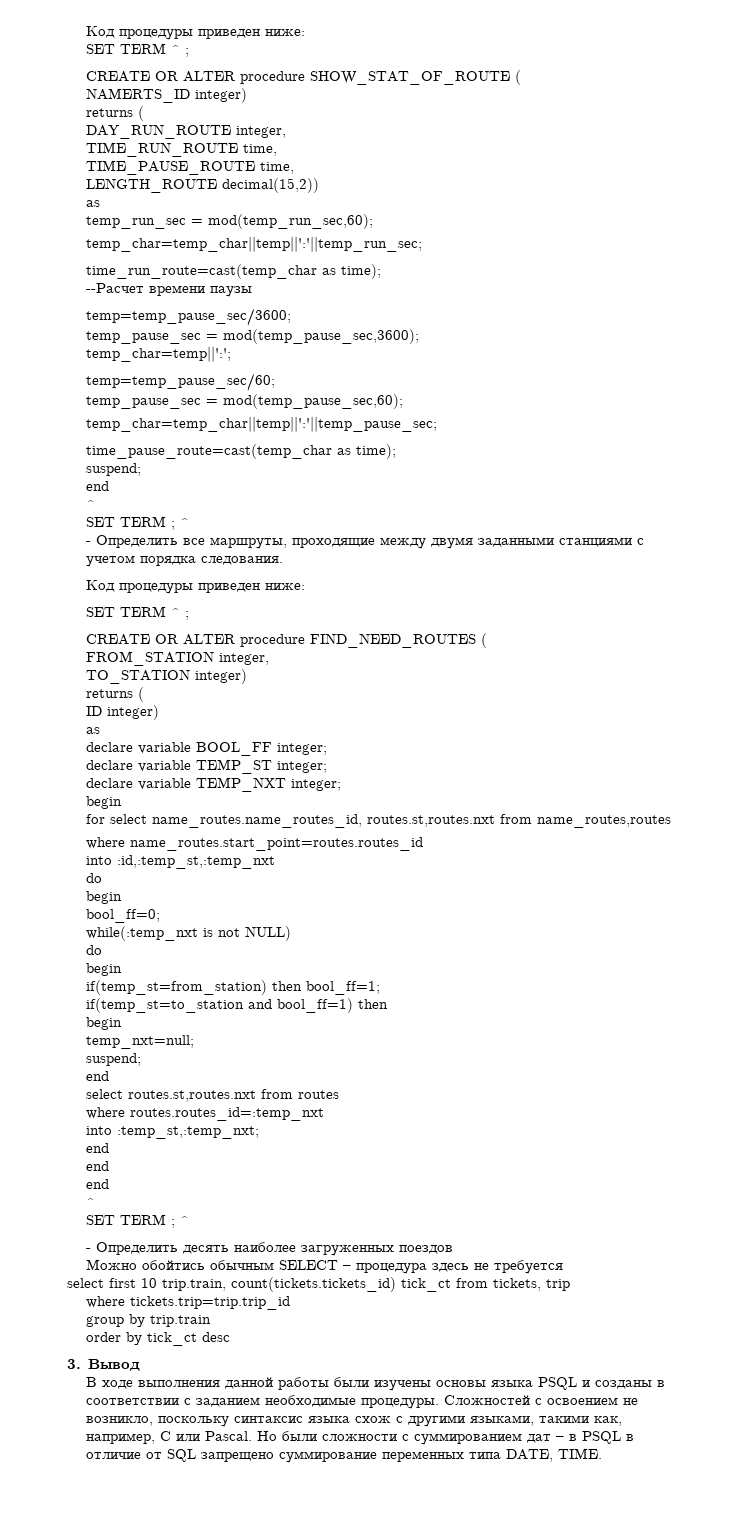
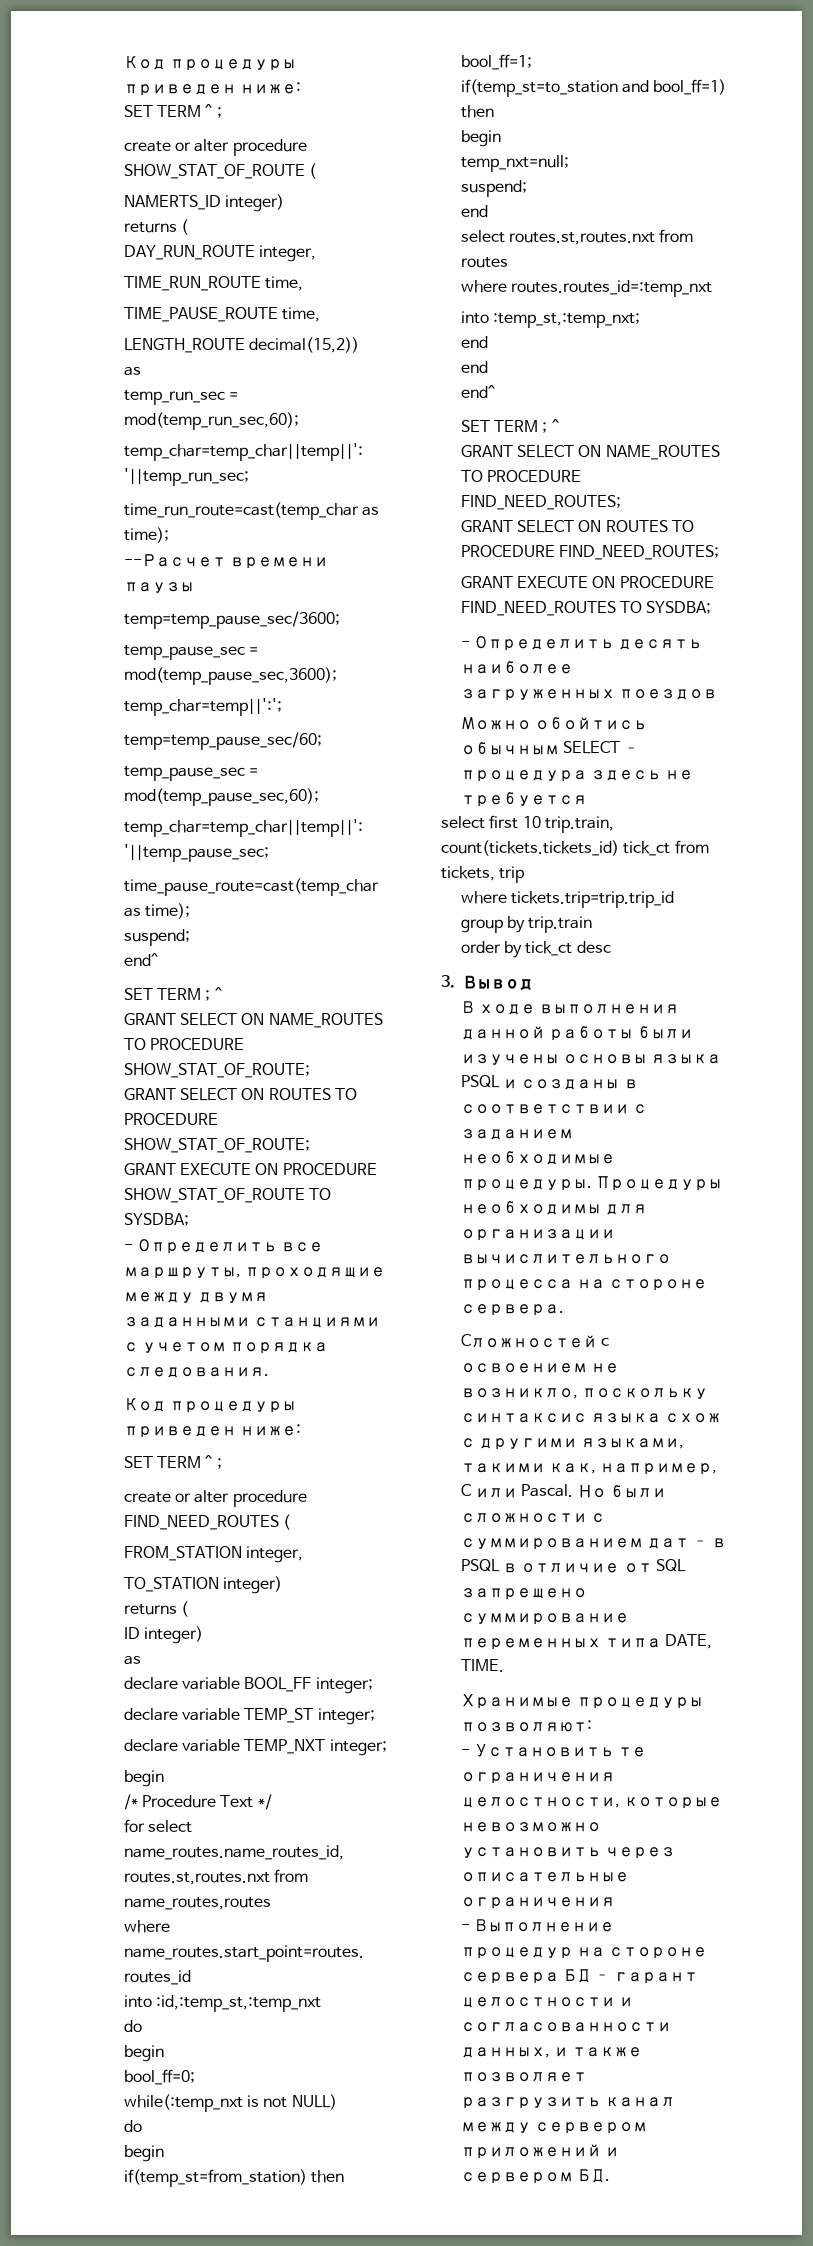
[85,26,305,40] [85,43,189,57] [85,71,235,82] Код процедуры приведен ниже: // SET TERM ^ ; // CREATE OR ALTER -> [123,56,297,71] [123,82,302,96] [123,104,222,118] [123,139,230,152] Код процедуры приведен ниже: // SET TERM ^ ; // create or alter
[85,481,109,491] [85,500,95,509] [85,516,189,530] end // ^ // SET TERM ; ^ -> [123,953,158,966] [123,987,222,1001] [123,1013,383,1028] [123,1038,245,1050] [123,1063,310,1078] [123,1088,358,1101] [123,1113,218,1125] [123,1138,310,1153] [123,1163,377,1175] [123,1188,332,1203] [123,1213,189,1226] end^ // SET TERM ; ^ // GRANT SELECT ON NAME_ROUTES TO PROCEDURE SHOW_STAT_OF_ROUTE; // GRANT SELECT ON ROUTES TO PROCEDURE SHOW_STAT_OF_ROUTE; // GRANT EXECUTE ON PROCEDURE SHOW_STAT_OF_ROUTE TO SYSDBA;
[85,634,235,645] CREATE OR ALTER -> [123,1490,230,1503] create or alter
(122, 802) none -> [123,1794,272,1810] // /* Procedure Text */
[85,1179,109,1189] [85,1198,95,1207] [85,1214,189,1228] end // ^ // SET TERM ; ^ -> [460,385,495,398] [460,419,559,433] [460,445,720,460] [460,470,582,482] [460,495,621,510] [460,520,695,533] [460,545,720,560] [460,576,714,588] [460,601,712,616] end^ // SET TERM ; ^ // GRANT SELECT ON NAME_ROUTES TO PROCEDURE FIND_NEED_ROUTES; // GRANT SELECT ON ROUTES TO PROCEDURE FIND_NEED_ROUTES; // GRANT EXECUTE ON PROCEDURE FIND_NEED_ROUTES TO SYSDBA;
(439, 1403) none -> [596,1176,723,1191] [460,1201,648,1215] [460,1229,615,1241] [460,1254,671,1264] [460,1279,708,1291] [460,1304,564,1316] Процедуры необходимы для организации вычислительного процесса на стороне сервера. //
(602, 1453) none -> [460,1694,704,1709] [460,1720,592,1732] [460,1743,647,1757] [460,1772,615,1784] [460,1797,723,1809] [460,1822,601,1832] [460,1847,676,1859] [460,1872,629,1882] [460,1897,615,1909] [460,1919,615,1932] [460,1947,708,1959] [460,1969,698,1984] [460,1997,634,2008] [460,2022,671,2032] [460,2047,643,2058] [460,2072,587,2082] [460,2097,676,2109] [460,2122,648,2134] [460,2144,620,2159] [460,2169,611,2184] // Хранимые процедуры позволяют: // - Установить те ограничения целостности, которые невозможно установить через описательные ограничения // - Выполнение процедур на стороне сервера БД – гарант целостности и согласованности данных, и также позволяет разгрузить канал между сервером приложений и сервером БД.

